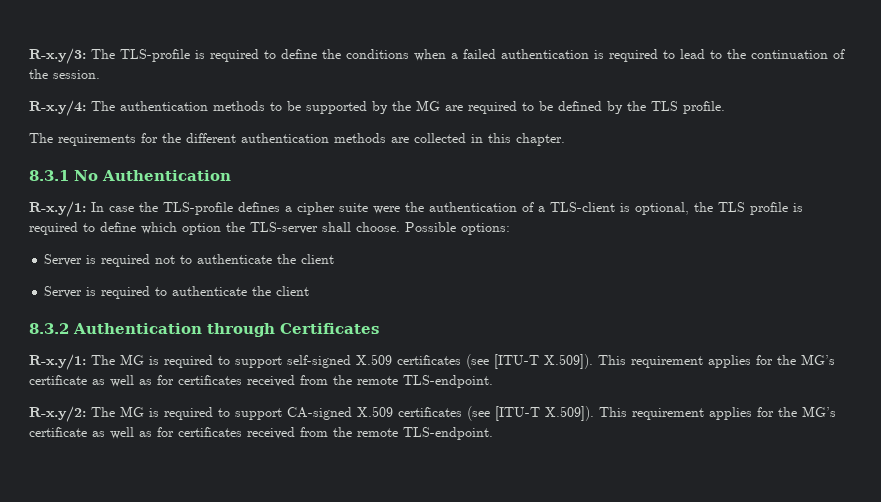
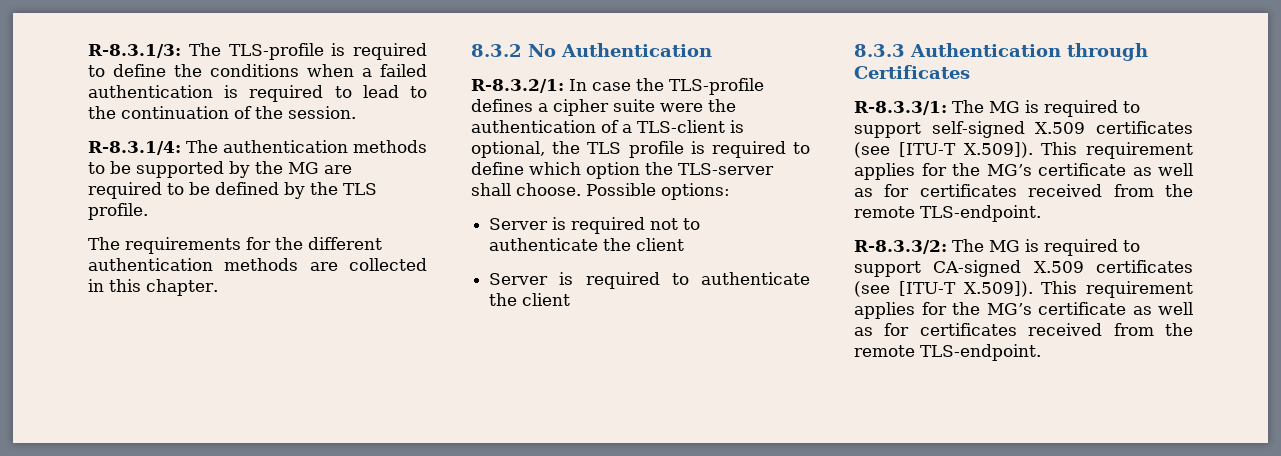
[29,48,86,64] R-x.y/3: -> [88,44,181,58] R-8.3.1/3:
[29,100,86,116] R-x.y/4: -> [88,141,181,155] R-8.3.1/4:
[29,170,69,181] 8.3.1 -> [471,44,522,57] 8.3.2
[29,201,86,217] R-x.y/1: -> [471,79,564,93] R-8.3.2/1:
[29,323,69,334] 8.3.2 -> [854,44,905,57] 8.3.3
[29,354,86,370] R-x.y/1: -> [854,101,947,115] R-8.3.3/1:
[29,406,86,422] R-x.y/2: -> [854,240,947,254] R-8.3.3/2:

